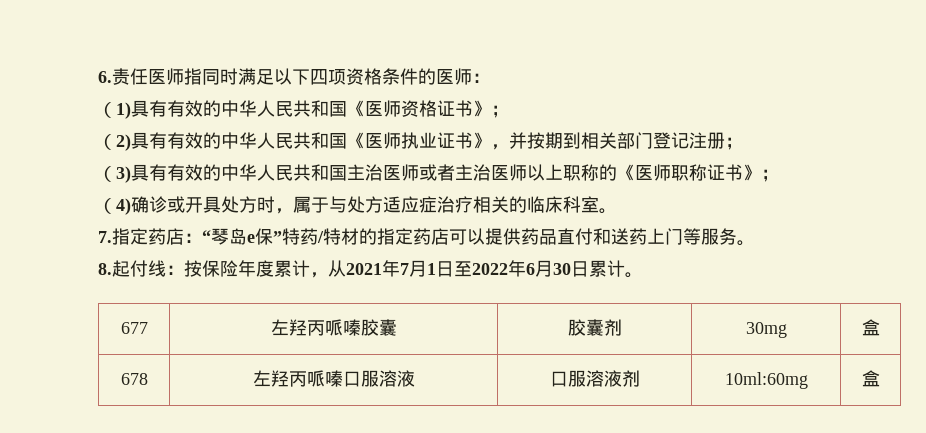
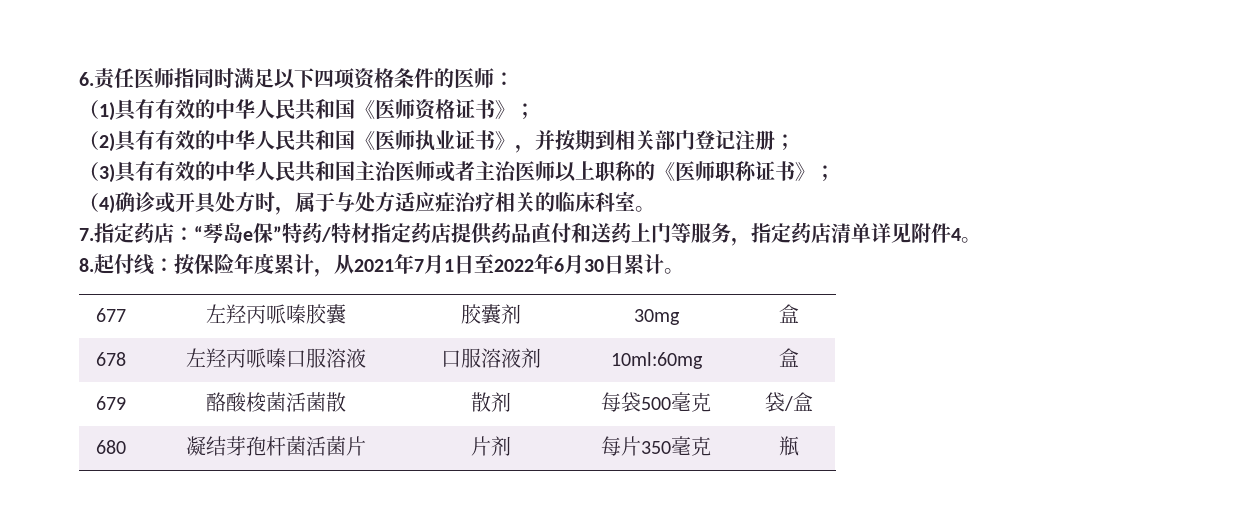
[359,228,485,245] 的指定药店可以 -> [371,222,451,243] 指定药店
(737, 236) none -> [731,222,961,246] ，指定药店清单详见附件4
(880, 378) none -> [95,396,126,410] [206,392,346,412] [470,392,511,412] [601,392,711,412] [764,392,813,412] [95,440,126,454] [186,436,366,456] [470,436,511,456] [601,436,711,456] [778,436,799,456] // 679 | 酪酸梭菌活菌散 | 散剂 | 每袋500毫克 | 袋/盒 // 680 | 凝结芽孢杆菌活菌片 | 片剂 | 每片350毫克 | 瓶

